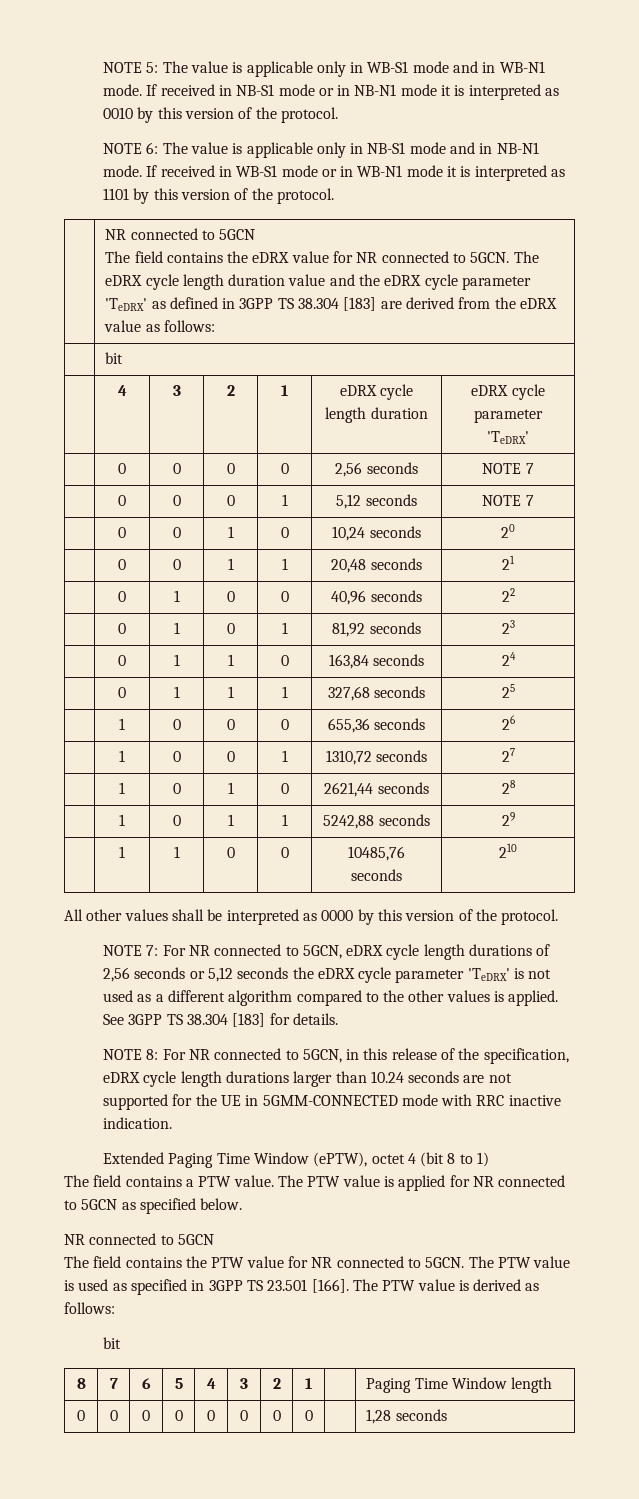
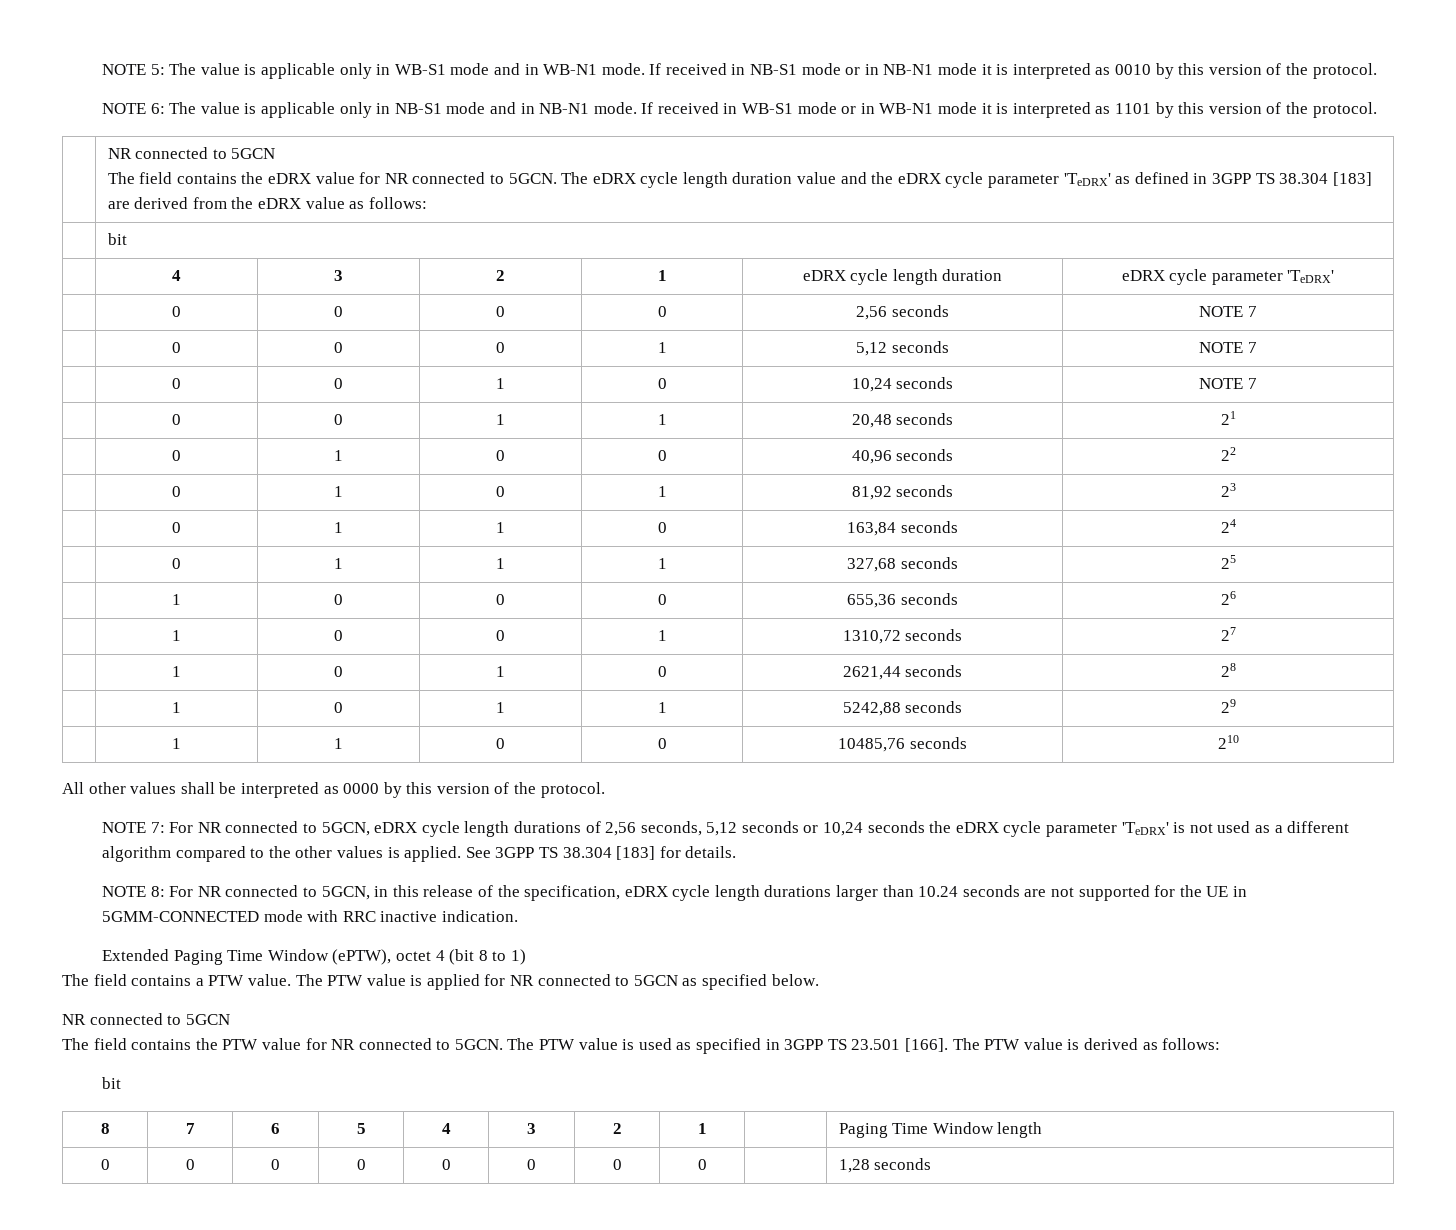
[501,524,515,538] 20 -> [1199,378,1257,389] NOTE 7
(130, 974) none -> [640,821,738,836] seconds, 5,12
[207,967,233,982] 5,12 -> [823,822,864,836] 10,24

